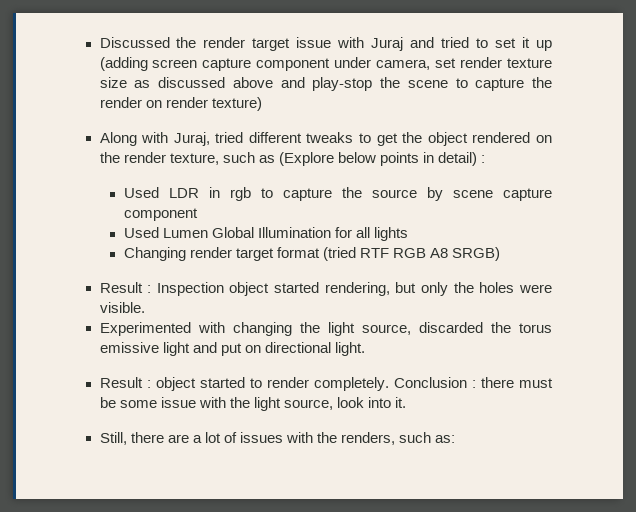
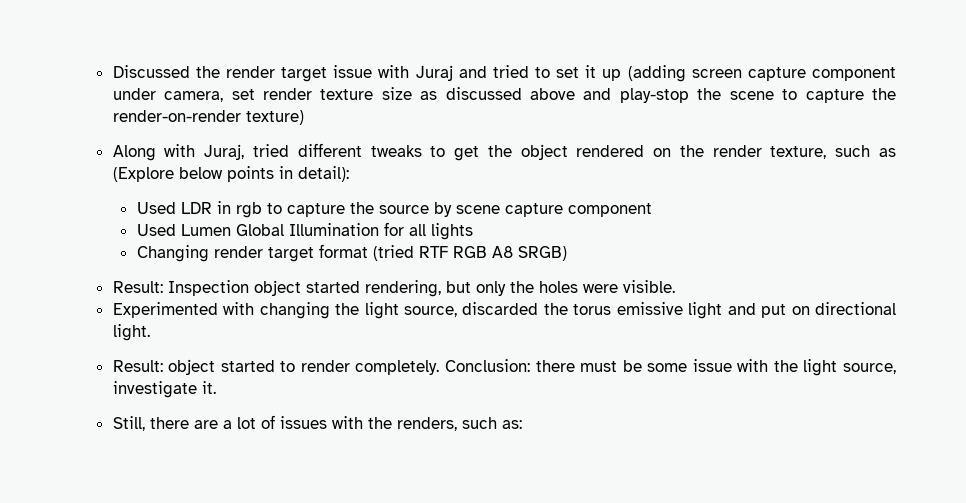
[99,97,208,108] render on render -> [112,110,241,122] render-on-render
[437,152,486,166] detail) : -> [297,166,349,182] detail):
[99,282,152,293] Result : -> [112,281,163,293] Result:
[99,377,151,388] Result : -> [112,360,163,372] Result:
[393,377,476,388] Conclusion : -> [445,359,531,372] Conclusion:
[336,397,391,408] look into -> [112,381,197,398] investigate

